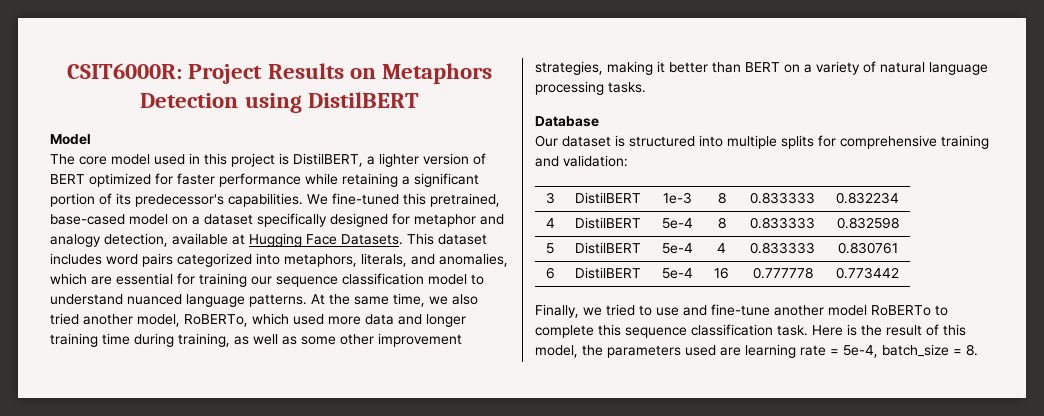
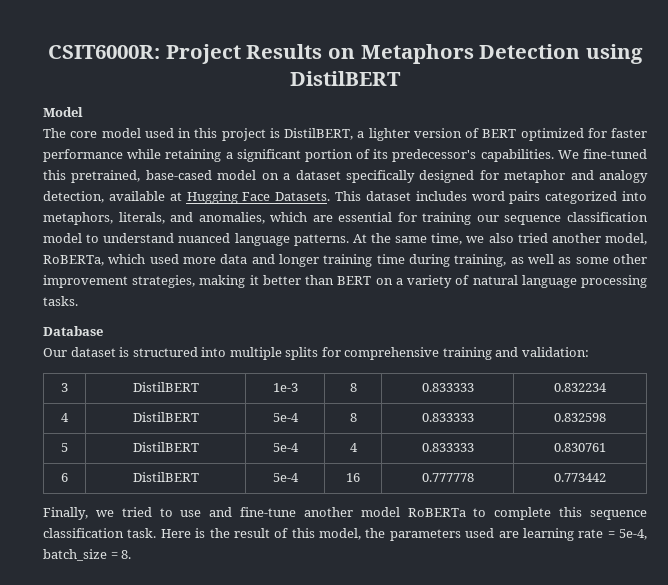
[184,314,248,327] RoBERTo, -> [43,255,104,266] RoBERTa,
[871,305,931,316] RoBERTo -> [407,508,466,517] RoBERTa

